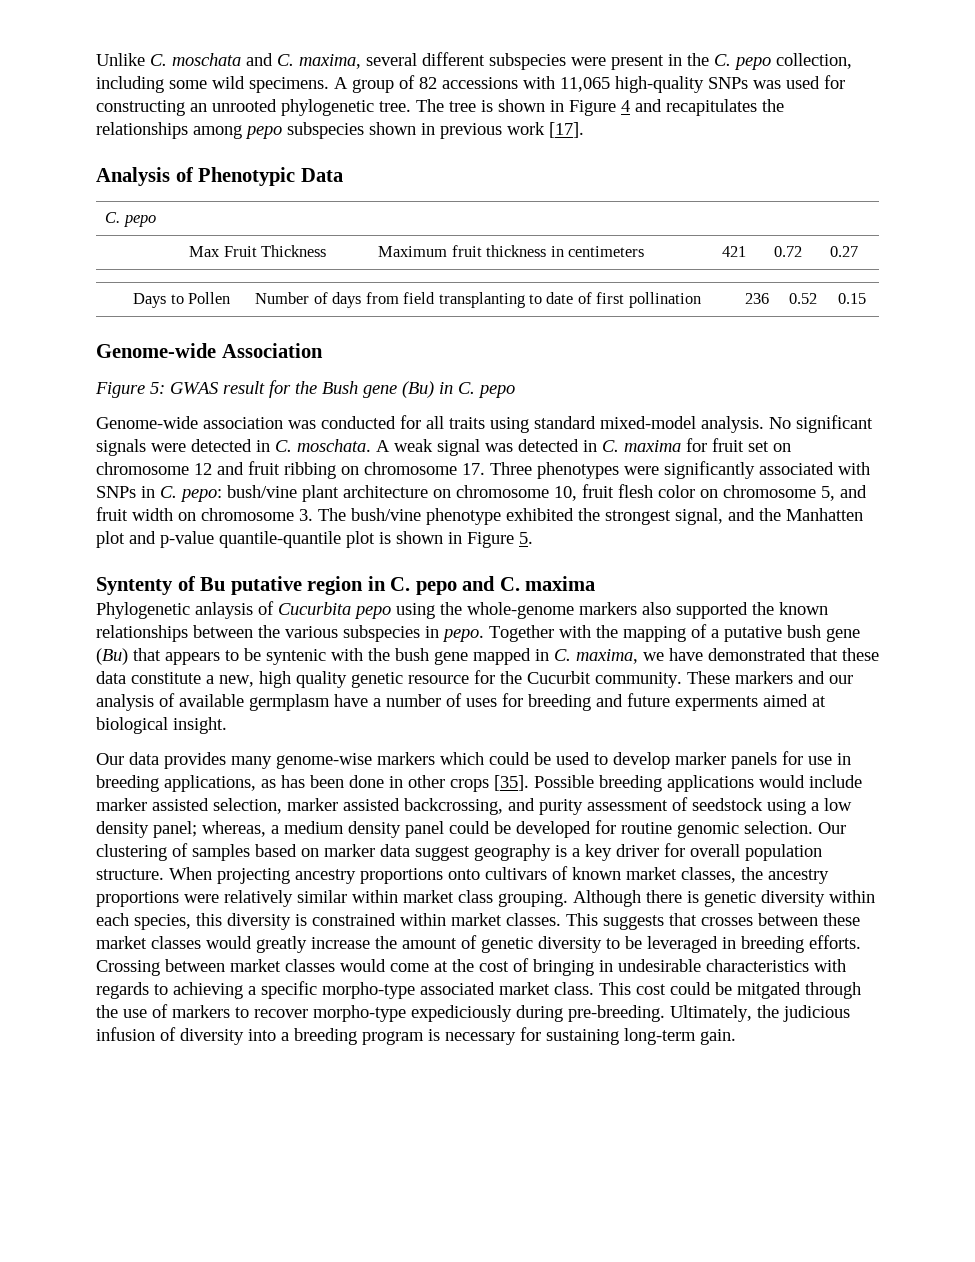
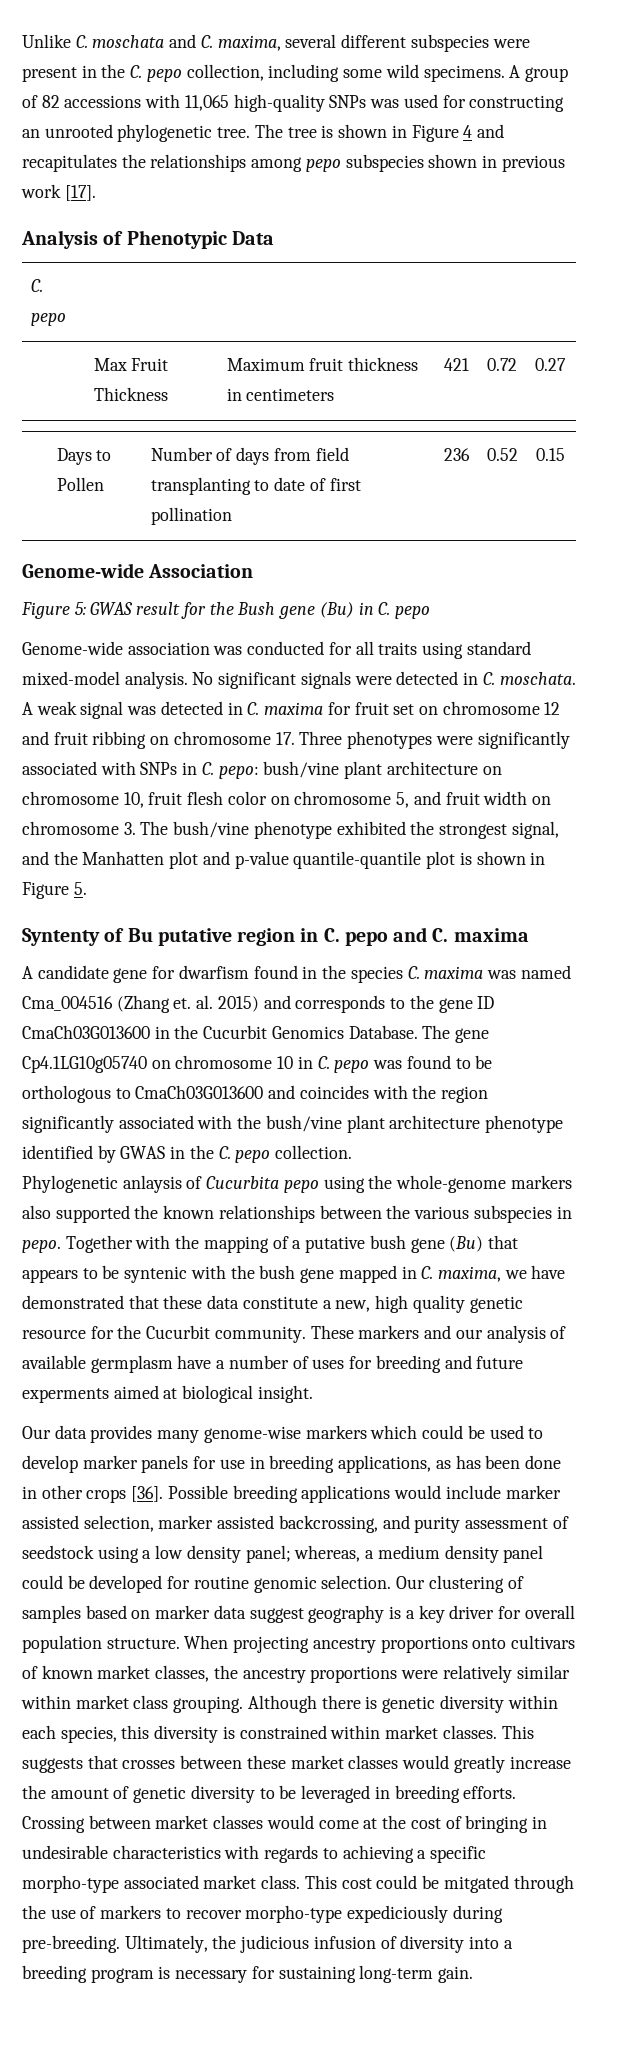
(596, 583) none -> [22,965,571,983] [22,995,495,1013] [22,1025,490,1043] [22,1055,493,1073] [22,1085,489,1103] [22,1115,564,1133] [22,1145,353,1163] // A candidate gene for dwarfism found in the species C. maxima was named Cma_004516 (Zhang et. al. 2015) and corresponds to the gene ID CmaCh03G013600 in the Cucurbit Genomics Database. The gene Cp4.1LG10g05740 on chromosome 10 in C. pepo was found to be orthologous to CmaCh03G013600 and coincides with the region significantly associated with the bush/vine plant architecture phenotype identified by GWAS in the C. pepo collection.
[494,775,529,791] [35]. -> [131,1486,164,1502] [36].

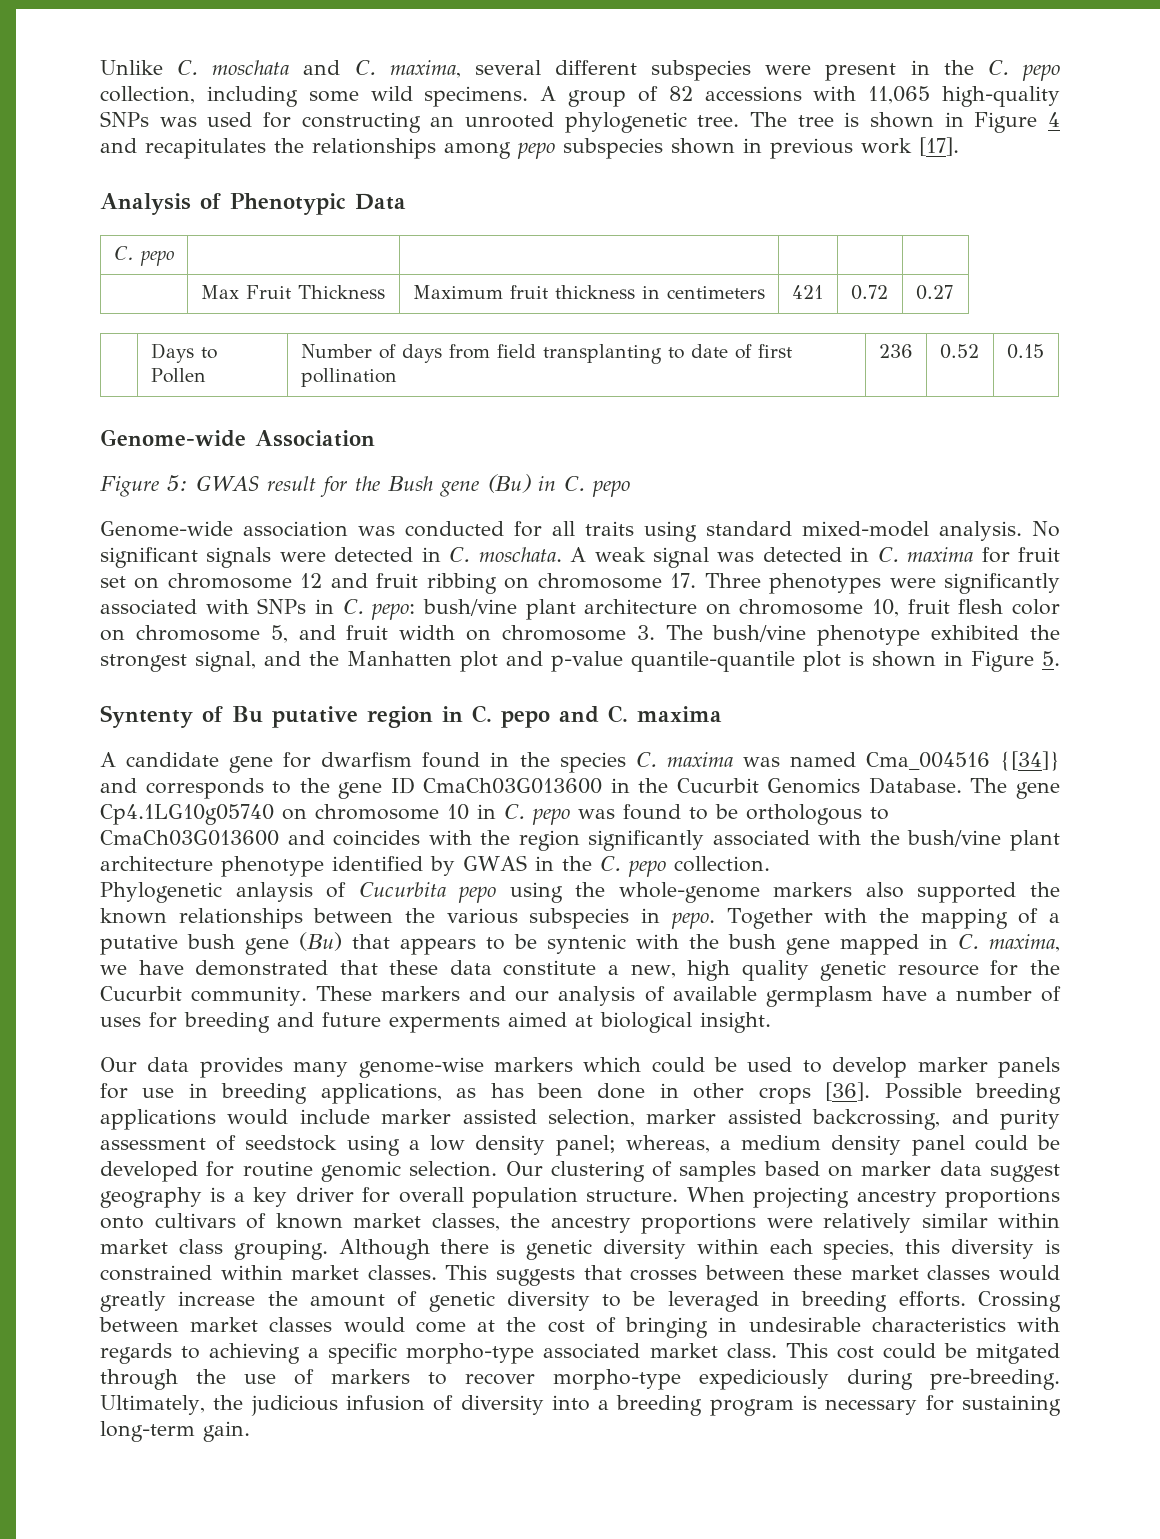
[116,995,259,1013] (Zhang et. al. 2015) -> [999,751,1060,771] {[34]}

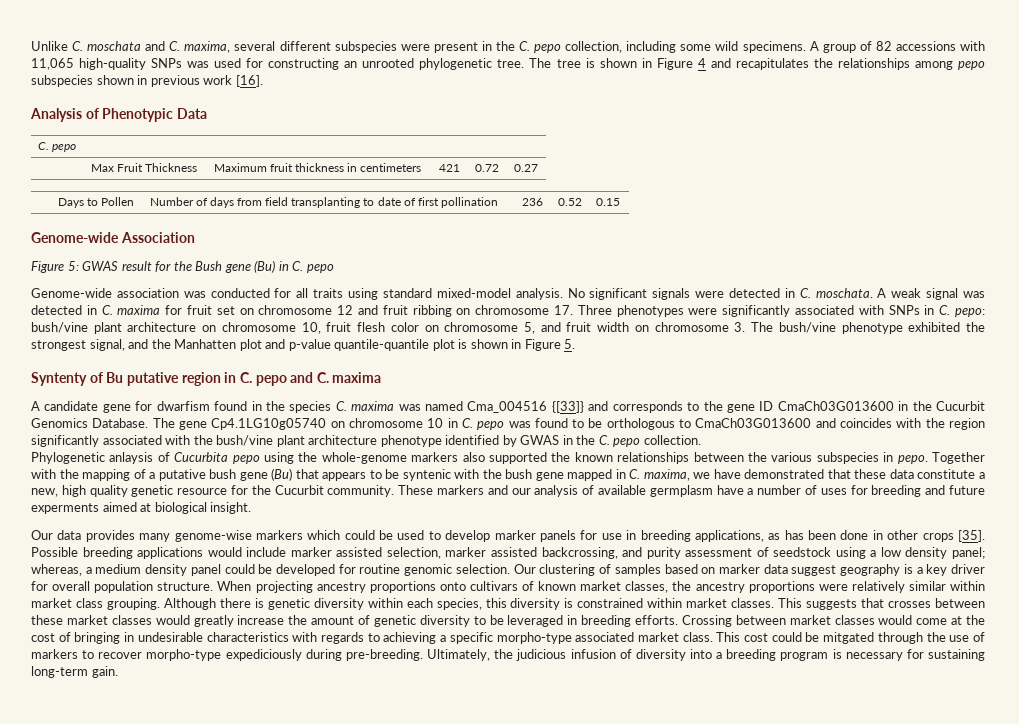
[919,137,959,156] [17]. -> [235,75,263,87] [16].
[999,751,1060,771] {[34]} -> [551,401,584,413] {[33]}
[825,1082,871,1101] [36]. -> [957,530,985,542] [35].

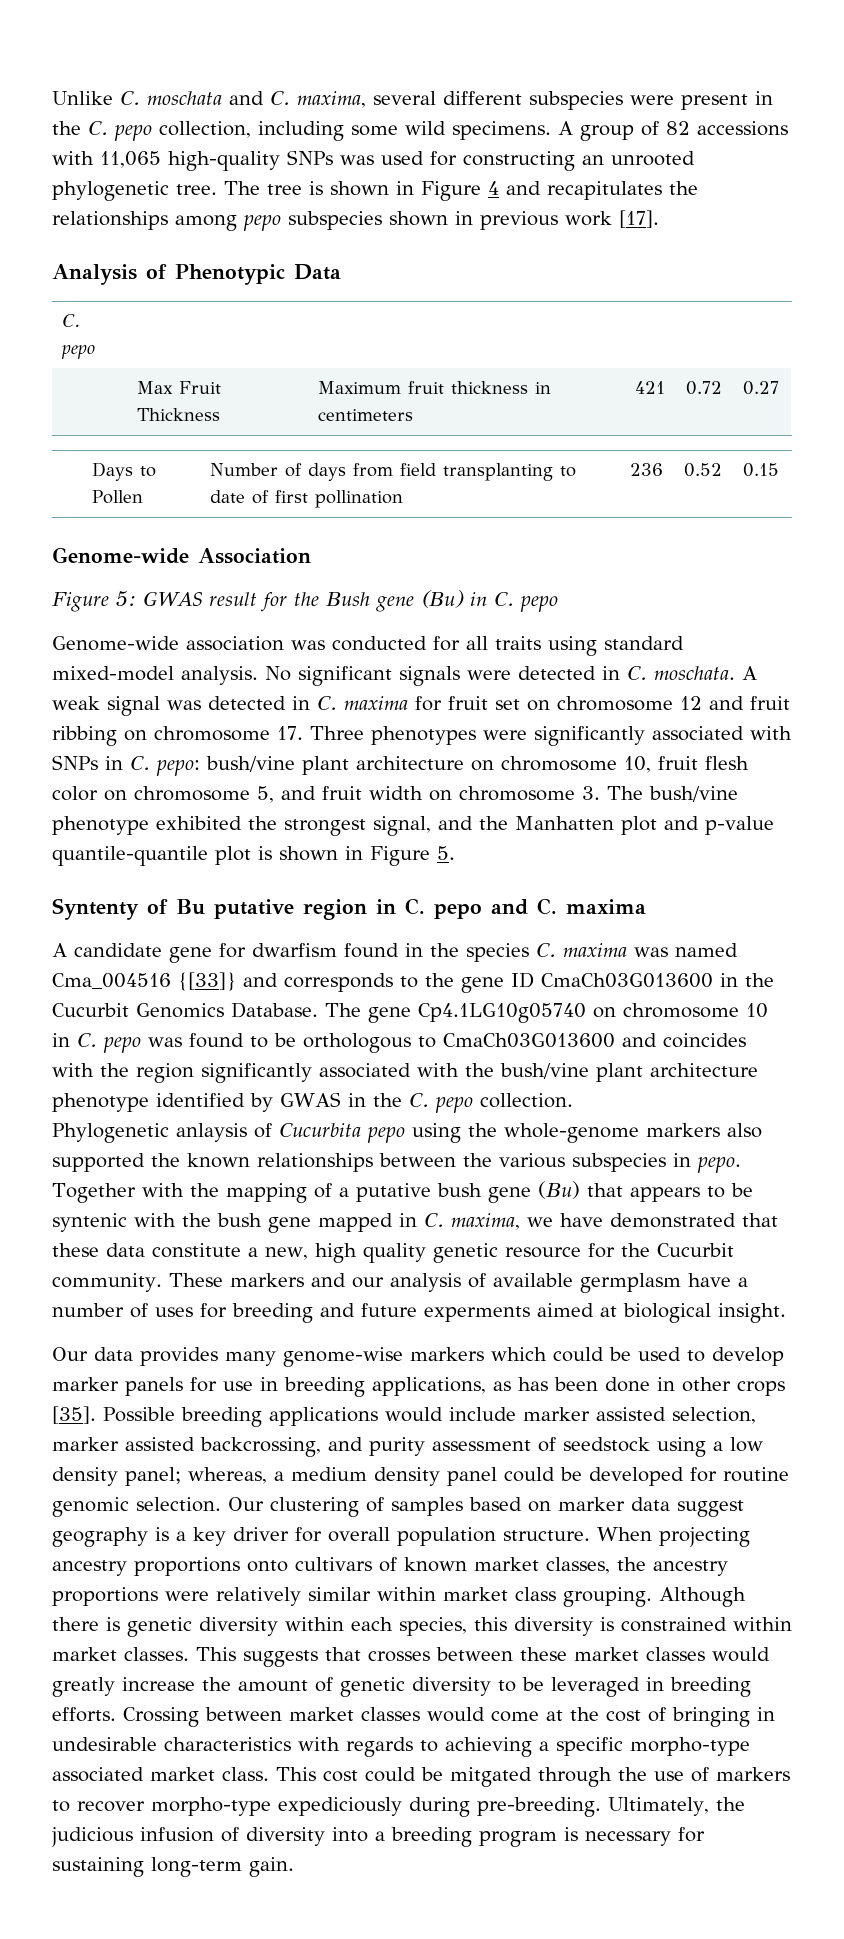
[235,75,263,87] [16]. -> [619,210,659,228] [17].

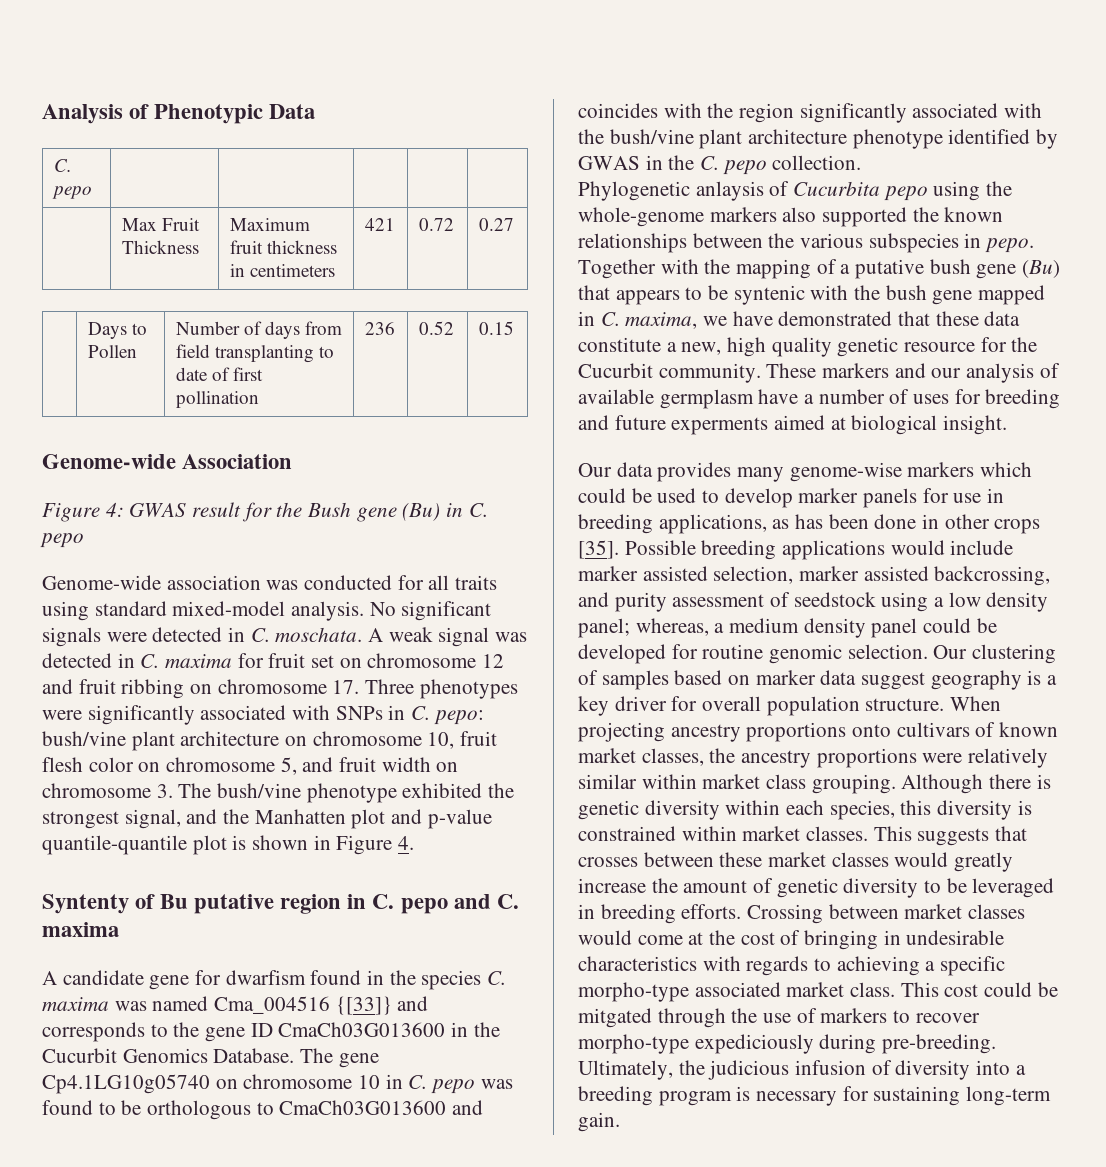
[52,91,773,110] [52,121,788,141] [52,150,695,171] [52,181,698,201] [52,210,659,231] Unlike C. moschata and C. maxima, several different subspecies were present in the C. pepo collection, including some wild specimens. A group of 82 accessions with 11,065 high-quality SNPs was used for constructing an unrooted phylogenetic tree. The tree is shown in Figure 4 and recapitulates the relationships among pepo subspecies shown in previous work [17]. // -> (42, 114) none
[116,591,136,607] 5: -> [105,502,124,517] 4:
[437,846,455,860] 5. -> [398,836,415,850] 4.

